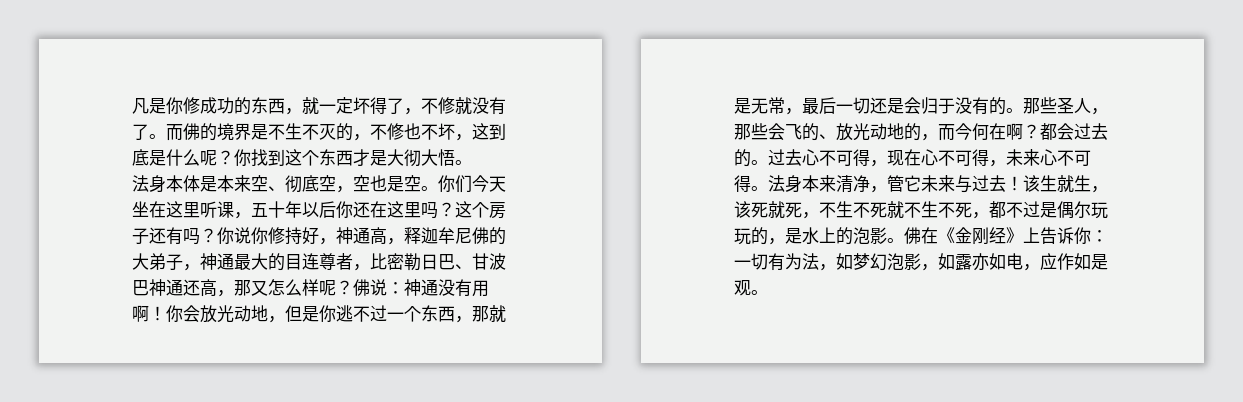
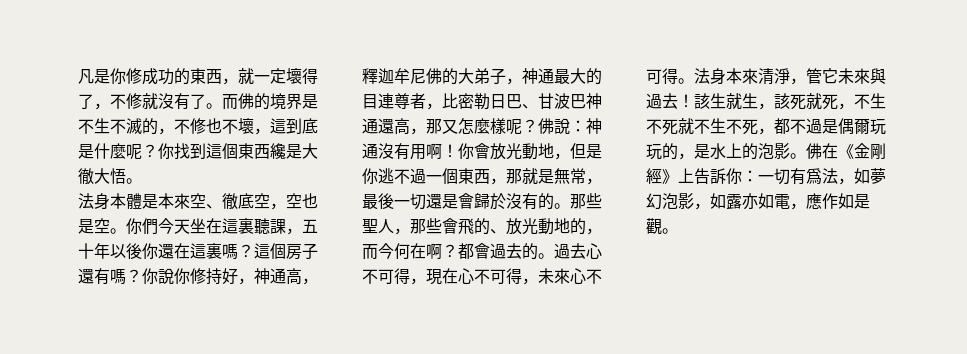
[251,97,268,114] 东 -> [190,68,206,84] 東
[353,97,370,114] 坏 -> [286,68,302,84] 壞
[472,97,489,114] 没 -> [158,93,174,109] 沒
[319,124,336,140] 灭 -> [126,118,142,135] 滅
[438,123,489,141] 坏，这 -> [238,118,286,135] 壞，這
[183,149,200,166] 么 -> [110,143,126,159] 麼
[285,149,421,167] 这个东西才是大彻 -> [206,143,318,159] [78,168,94,185] 這個東西纔是大徹
[183,175,302,193] 体是本来空、彻 -> [126,193,238,210] 體是本來空、徹
[455,175,472,193] 们 -> [142,218,158,235] 們
[166,201,234,218] 这里听课 -> [222,218,286,234] 這裏聽課
[319,201,506,219] [132,227,251,245] 后你还在这里吗？这个房子还有吗？你说 -> [126,243,318,260] [78,268,174,285] 後你還在這裏嗎？這個房子還有嗎？你說
[404,227,421,244] 释 -> [362,68,378,84] 釋
[302,253,319,270] 连 -> [378,93,394,109] 連
[183,279,200,296] 还 -> [378,118,394,134] 還
[285,279,455,296] 么样呢？佛说：神通没 -> [474,118,602,135] [362,143,394,159] 麼樣呢？佛說：神通沒
[183,305,251,323] 会放光动 -> [474,143,538,160] 會放光動
[370,305,438,322] 过一个东 -> [410,168,474,184] 過一個東
[751,97,972,115] 无常，最后一切还是会归于没 -> [554,168,602,185] [362,193,522,210] 無常，最後一切還是會歸於沒
[1057,97,1074,114] 圣 -> [362,219,378,234] 聖
[768,123,802,140] 会飞 -> [442,218,474,235] 會飛
[870,123,887,140] 动 -> [538,218,554,235] 動
[1057,123,1108,140] [734,149,785,167] 会过去的。过 -> [474,243,570,260] 會過去的。過
[887,150,904,166] 现 -> [426,269,442,285] 現
[1023,149,1040,166] 来 -> [554,268,570,284] 來
[819,175,870,193] 来清净 -> [742,68,790,85] 來清淨
[938,175,1040,193] 来与过去！该 -> [854,68,886,84] [646,93,710,109] 來與過去！該
[734,201,751,218] 该 -> [774,93,790,109] 該
[1023,201,1091,219] 过是偶尔 -> [806,118,870,135] 過是偶爾
[972,227,1108,245] [734,253,870,271] 刚经》上告诉你：一切有为法，如梦 -> [870,143,886,160] [646,168,886,185] 剛經》上告訴你：一切有爲法，如夢
[1006,253,1108,271] [734,280,751,296] 电，应作如是观 -> [774,193,870,210] [646,218,662,234] 電，應作如是觀

